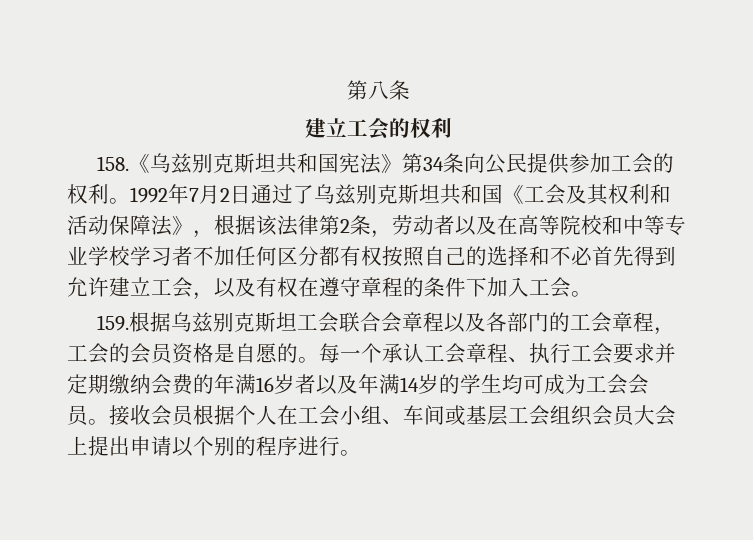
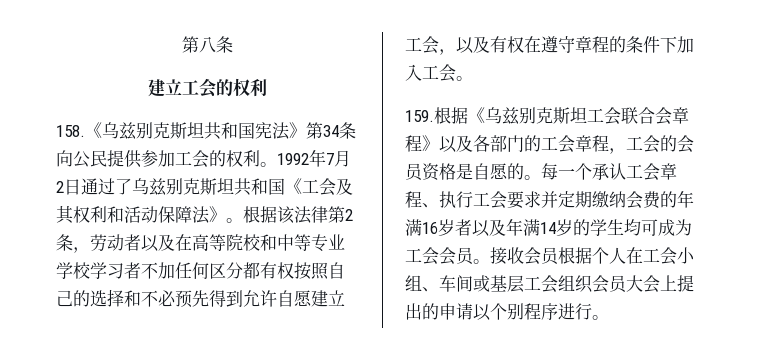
[193,230,214,238] ， -> [226,218,243,223] 。
[592,246,613,266] 首 -> [175,290,192,308] 预
(109, 287) none -> [277,290,312,307] 自愿
(172, 322) none -> [468,107,485,123] 《
(445, 322) none -> [422,135,439,151] 》
(130, 446) none -> [422,303,439,320] 的
[235,436,256,456] 的 -> (524, 311) none

